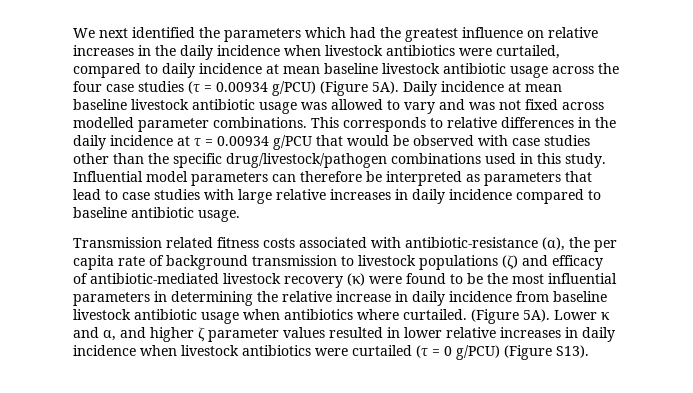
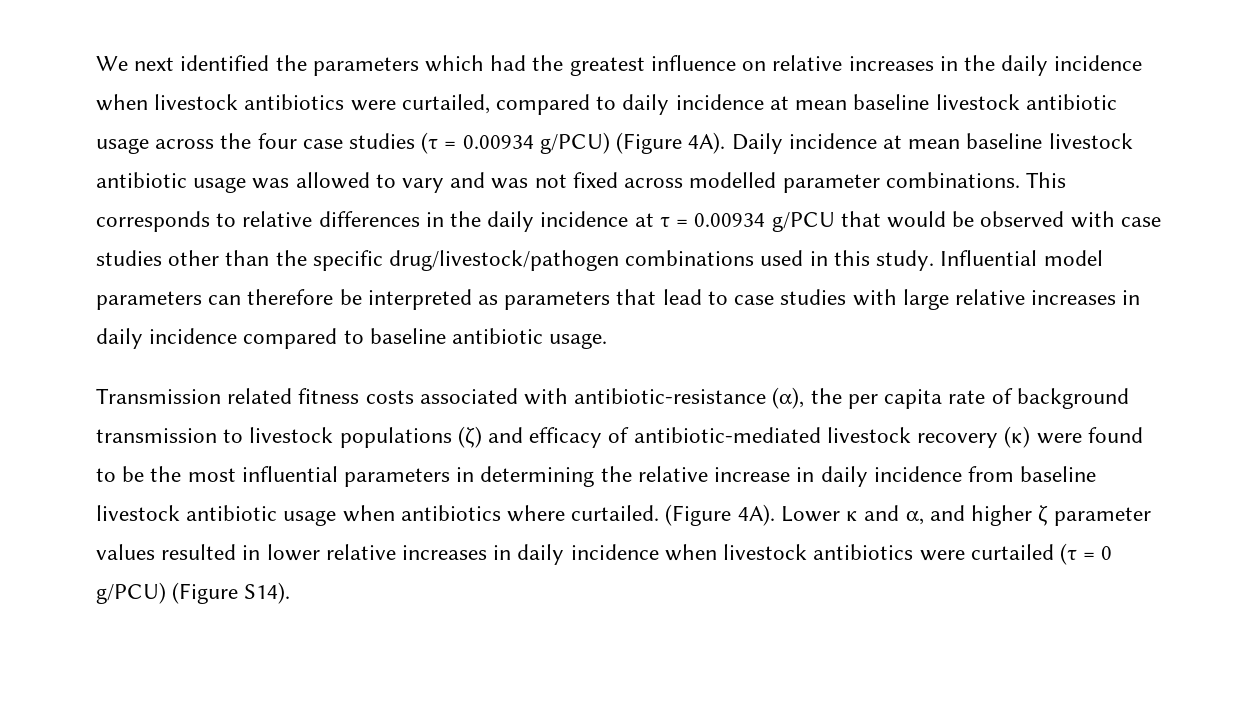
[372,81,399,94] 5A). -> [688,132,726,154] 4A).
[523,309,550,322] 5A). -> [737,504,775,526] 4A).
[556,345,589,358] S13). -> [244,582,291,604] S14).

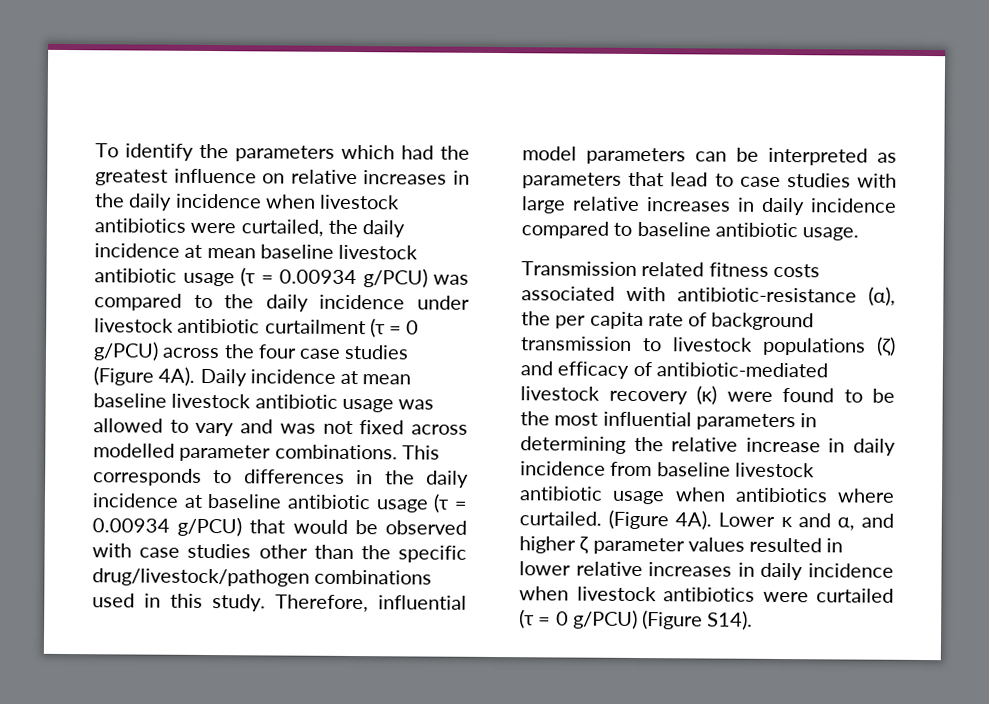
[96,55,270,71] We next identified -> [95,143,194,161] To identify
[496,94,617,115] compared to -> [327,219,358,235] the
(149, 146) none -> [240,267,469,288] [94,293,470,312] [94,318,420,338] [93,341,159,361] (τ = 0.00934 g/PCU) was compared to the daily incidence under livestock antibiotic curtailment (τ = 0 g/PCU)
[421,132,610,154] (τ = 0.00934 g/PCU) -> (410, 352) none
[242,211,313,227] relative -> (233, 477) none
[659,212,835,232] τ = 0.00934 g/PCU -> [207,493,468,513] [92,516,243,537] baseline antibiotic usage (τ = 0.00934 g/PCU)
[940,250,1038,266] Influential -> [275,594,467,613] Therefore, influential
[247,289,334,305] therefore -> (727, 156) none

